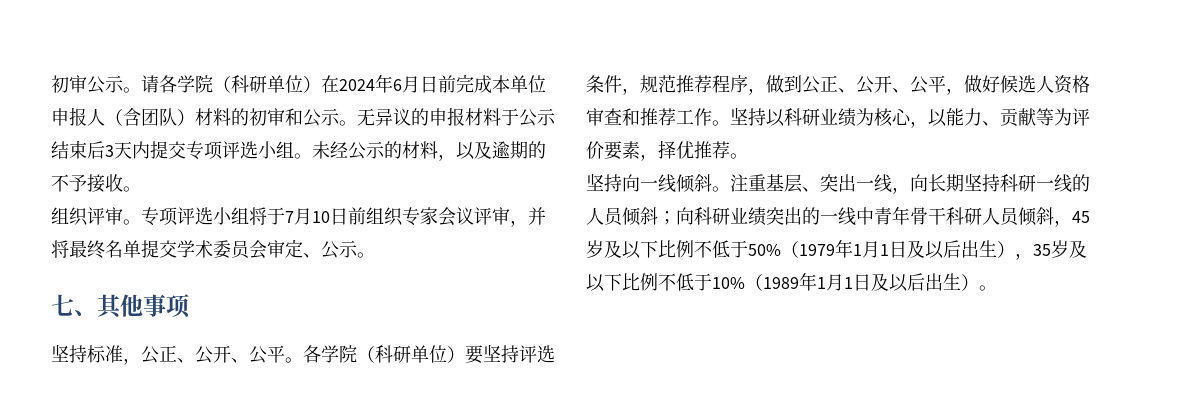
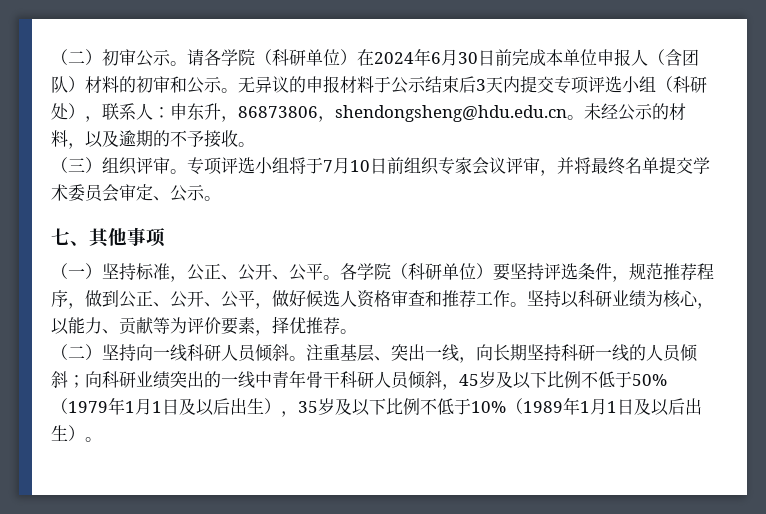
(51, 84) none -> [51,49,102,65] （二）
(420, 84) none -> [458,52,478,64] 30
(294, 149) none -> [656,76,707,93] [51,103,567,122] （科研处），联系人：申东升，86873806，shendongsheng@hdu.edu.cn
(141, 189) none -> [51,157,102,173] （三）
(191, 306) none -> [51,263,102,279] （一）
(748, 156) none -> [51,344,102,360] （二）
(676, 183) none -> [187,344,257,362] 科研人员

